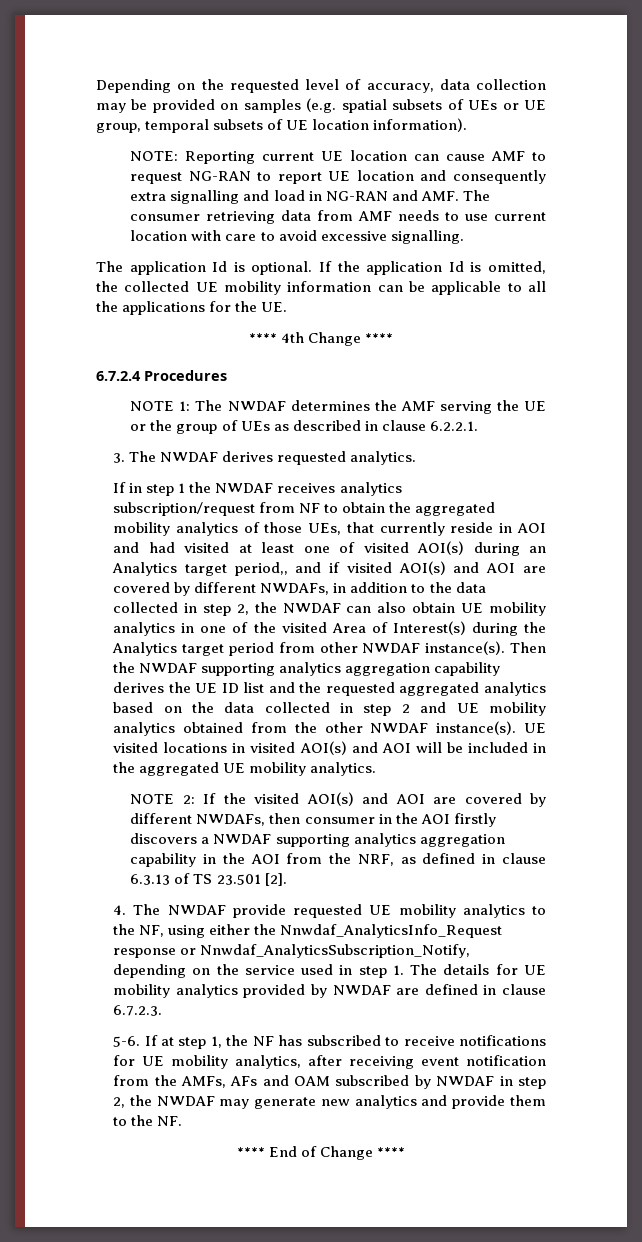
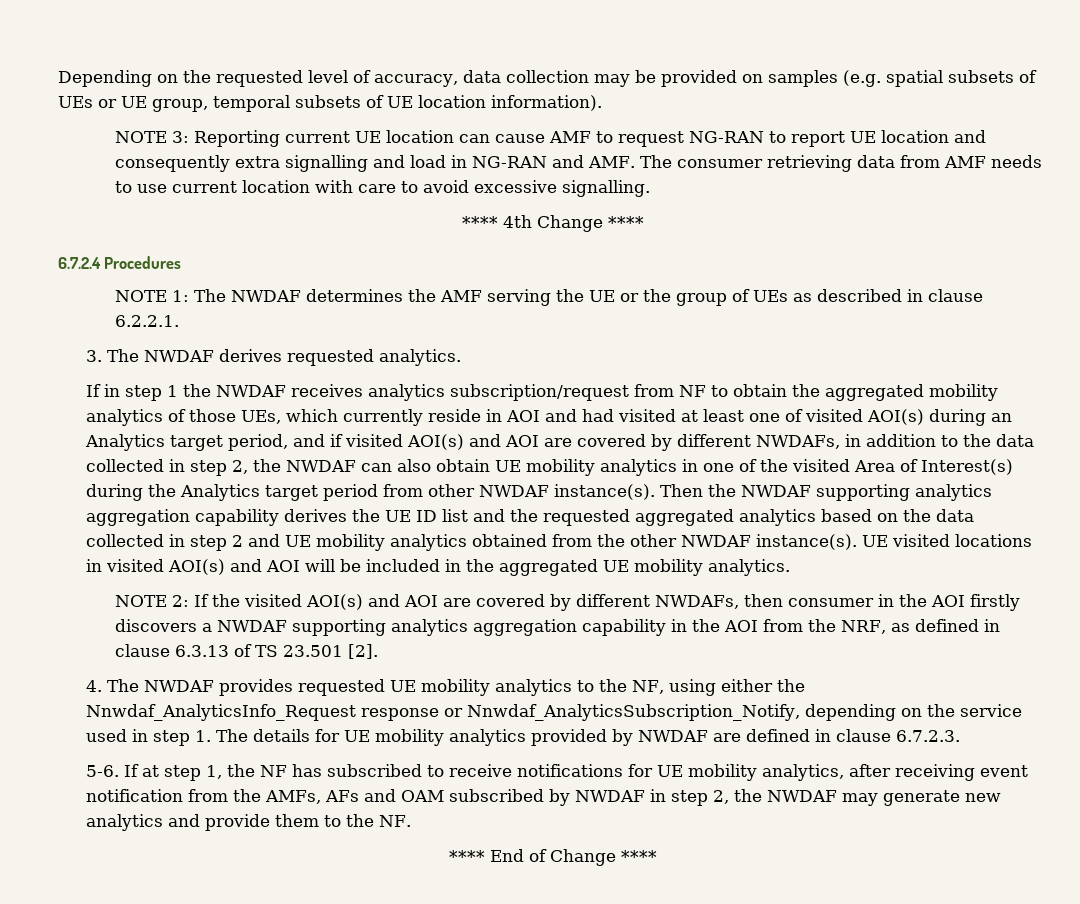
[130,151,179,161] NOTE: -> [114,131,189,143] NOTE 3:
[96,261,546,275] [96,281,546,295] [96,301,288,315] // The application Id is optional. If the application Id is omitted, the collected UE mobility information can be applicable to all the applications for the UE. -> (650, 188) none
[346,522,374,533] that -> [286,409,339,422] which
[234,562,288,576] period,, -> [228,434,289,451] period,
[232,904,286,918] provide -> [219,679,294,696] provides

